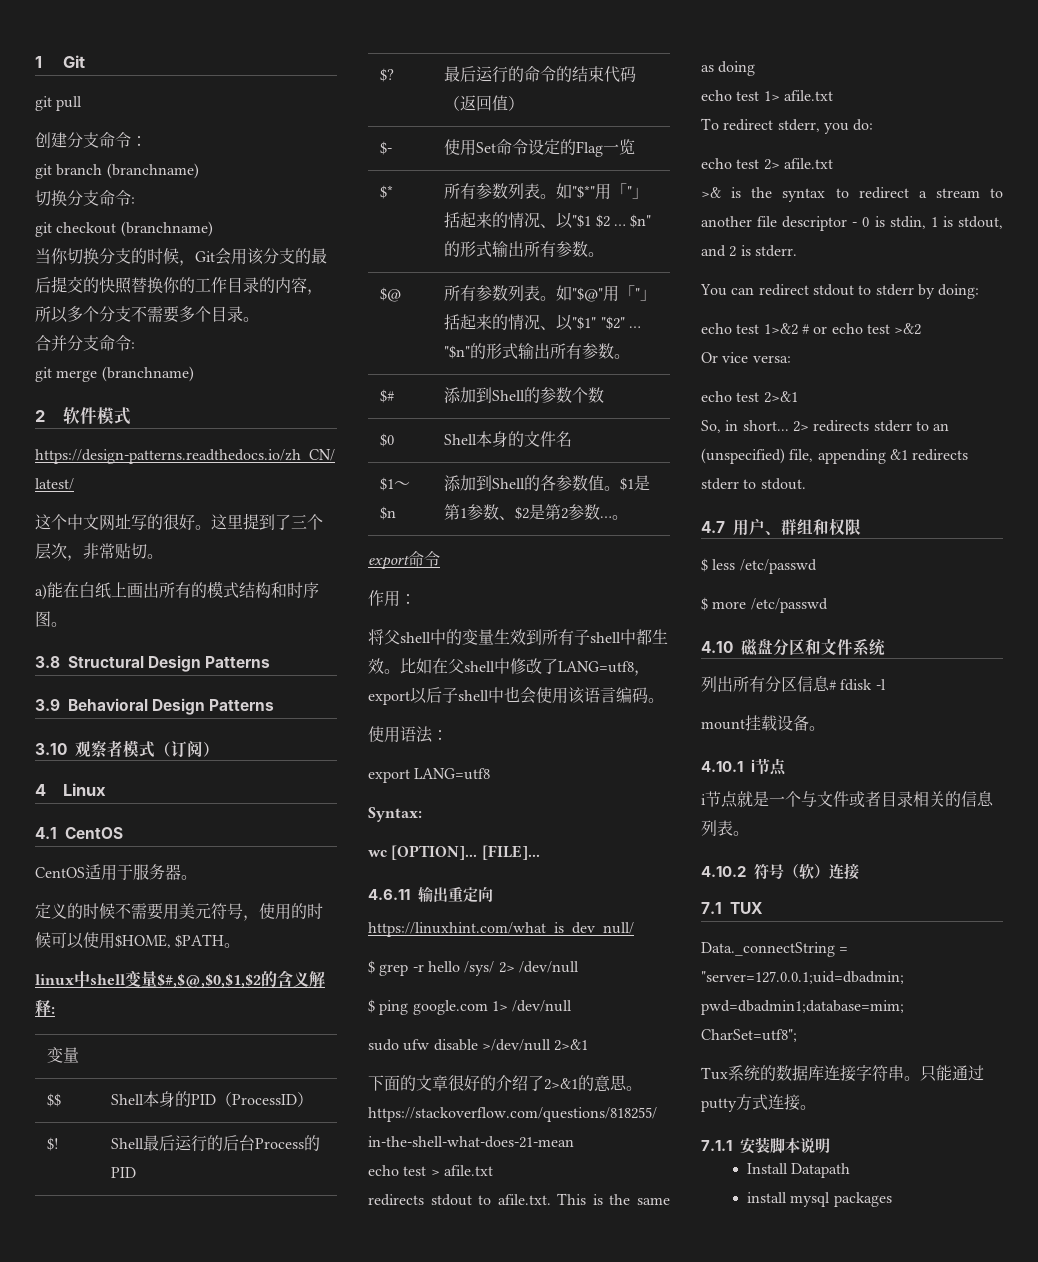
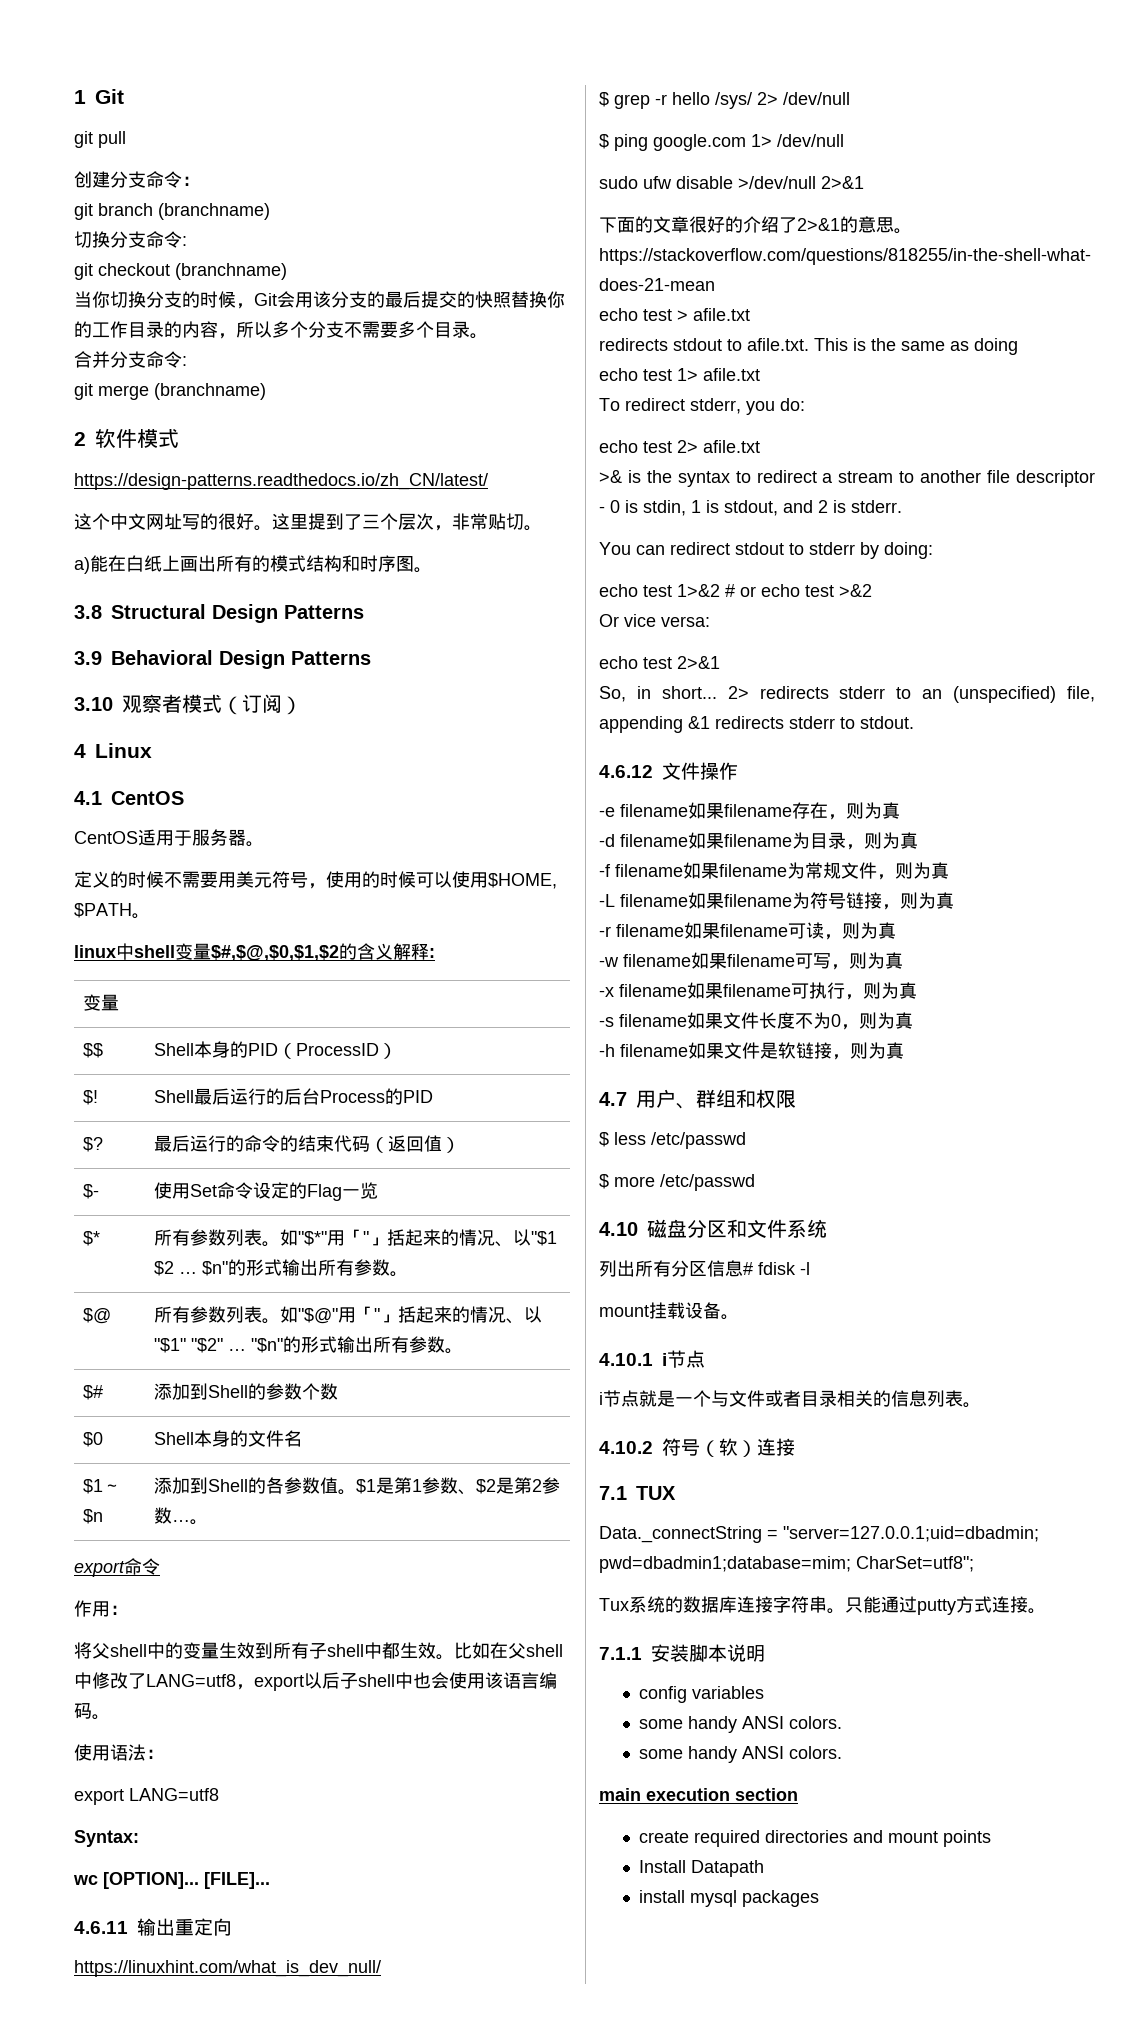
(806, 484) none -> [599,762,738,780] [599,802,900,820] [599,832,918,850] [599,862,949,880] [599,892,954,910] [599,922,896,940] [599,952,903,970] [599,982,917,1000] [599,1012,913,1030] [599,1042,904,1060] // 4.6.12文件操作 // -e filename如果filename存在，则为真 // -d filename如果filename为目录，则为真 // -f filename如果filename为常规文件，则为真 // -L filename如果filename为符号链接，则为真 // -r filename如果filename可读，则为真 // -w filename如果filename可写，则为真 // -x filename如果filename可执行，则为真 // -s filename如果文件长度不为0，则为真 // -h filename如果文件是软链接，则为真
(830, 1145) none -> [638,1686,764,1703] [638,1716,842,1733] [638,1746,842,1763] [599,1788,798,1801] [638,1830,991,1847] // config variables // some handy ANSI colors. // some handy ANSI colors. // main execution section // create required directories and mount points

